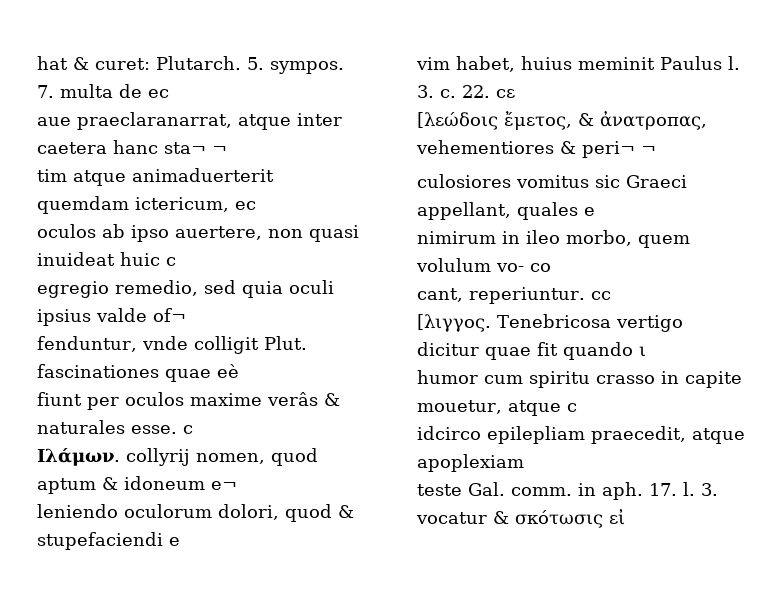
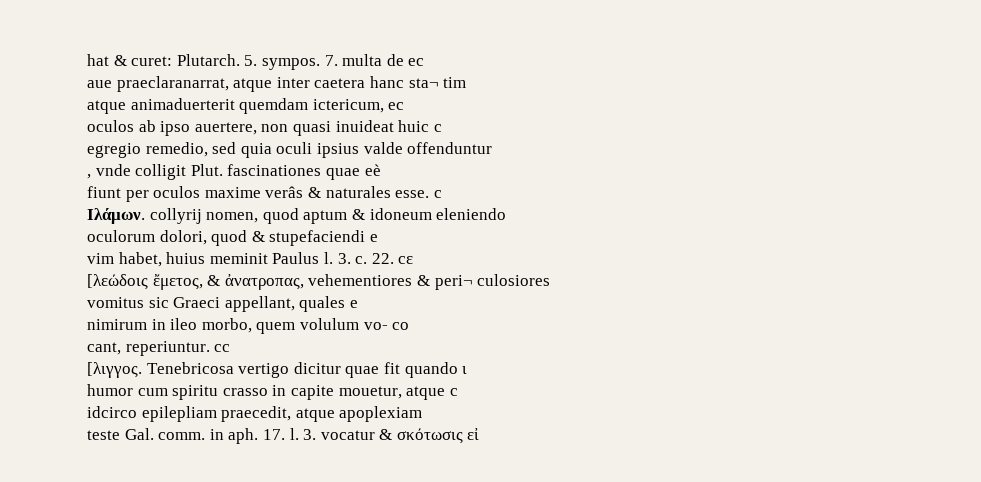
[212,146,227,154] [37,169,67,182] ¬ // tim -> [443,77,467,88] tim //
[153,308,186,322] [37,336,137,352] of¬ // fenduntur, -> [407,142,493,154] [87,174,91,179] offenduntur // ,
[211,481,237,490] [37,504,118,518] e¬ // leniendo -> [436,208,507,220] eleniendo //
[641,146,656,154] [417,174,511,188] ¬ // culosiores -> [477,274,551,286] culosiores //

